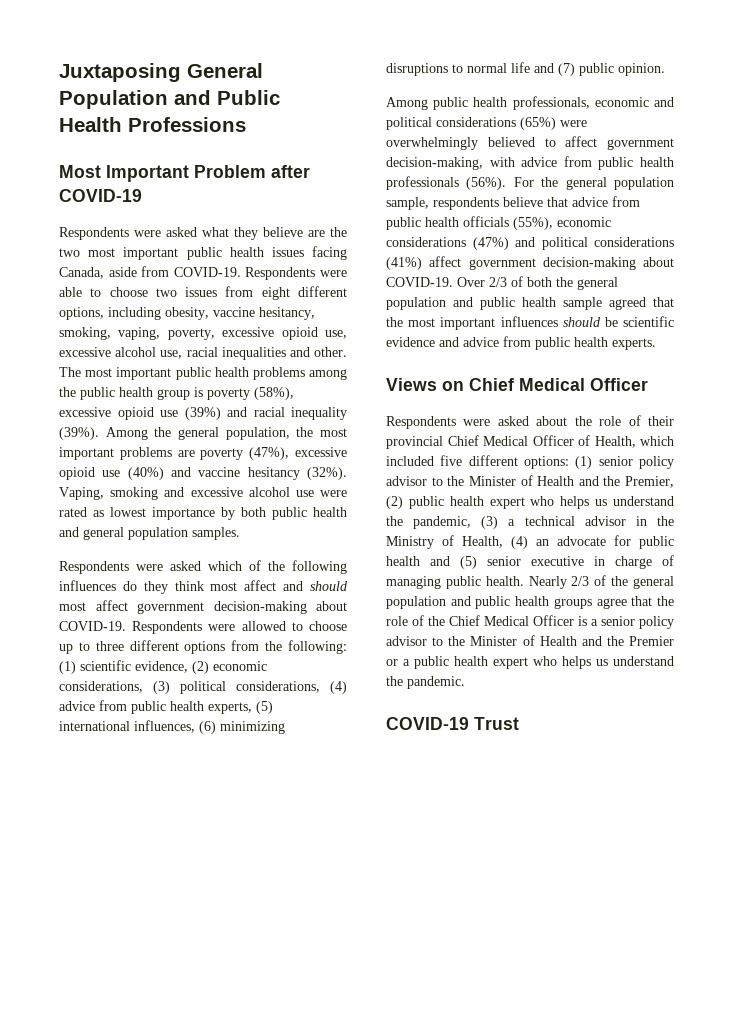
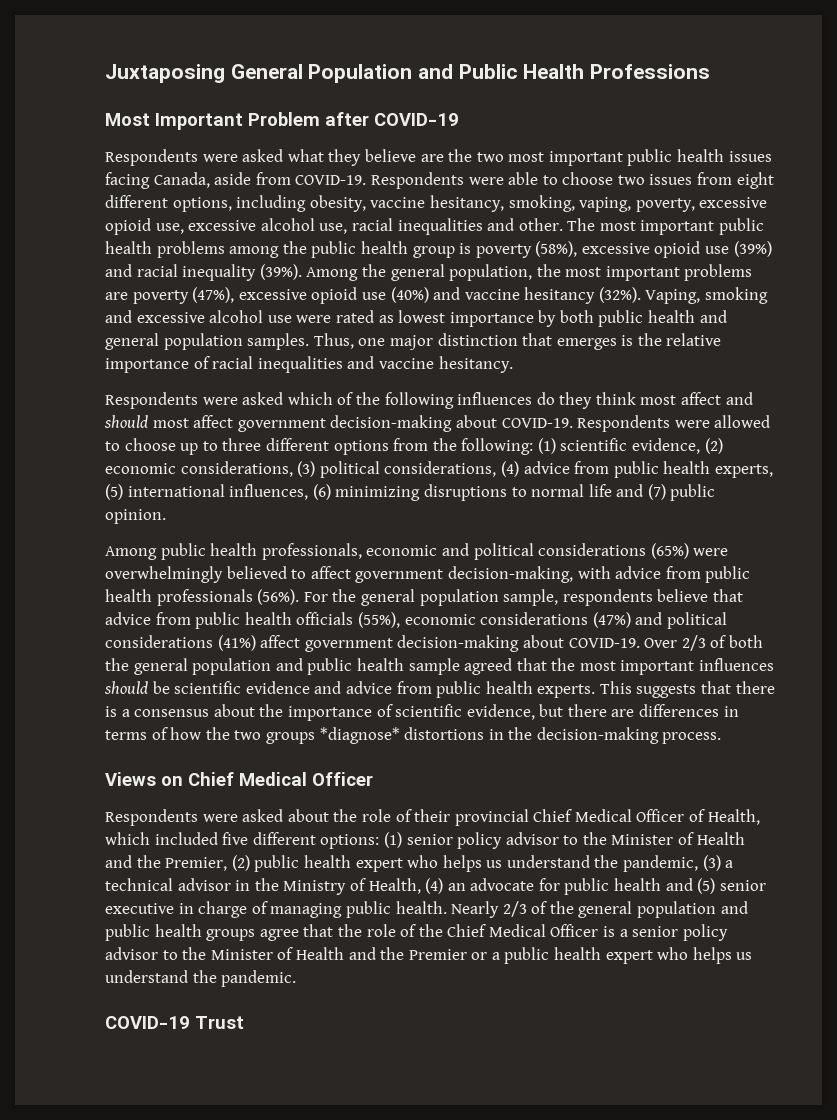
(240, 533) none -> [313,333,722,350] [105,356,513,373] Thus, one major distinction that emerges is the relative importance of racial inequalities and vaccine hesitancy.
(656, 344) none -> [599,681,775,698] [105,704,739,721] [105,727,722,744] This suggests that there is a consensus about the importance of scientific evidence, but there are differences in terms of how the two groups *diagnose* distortions in the decision-making process.

